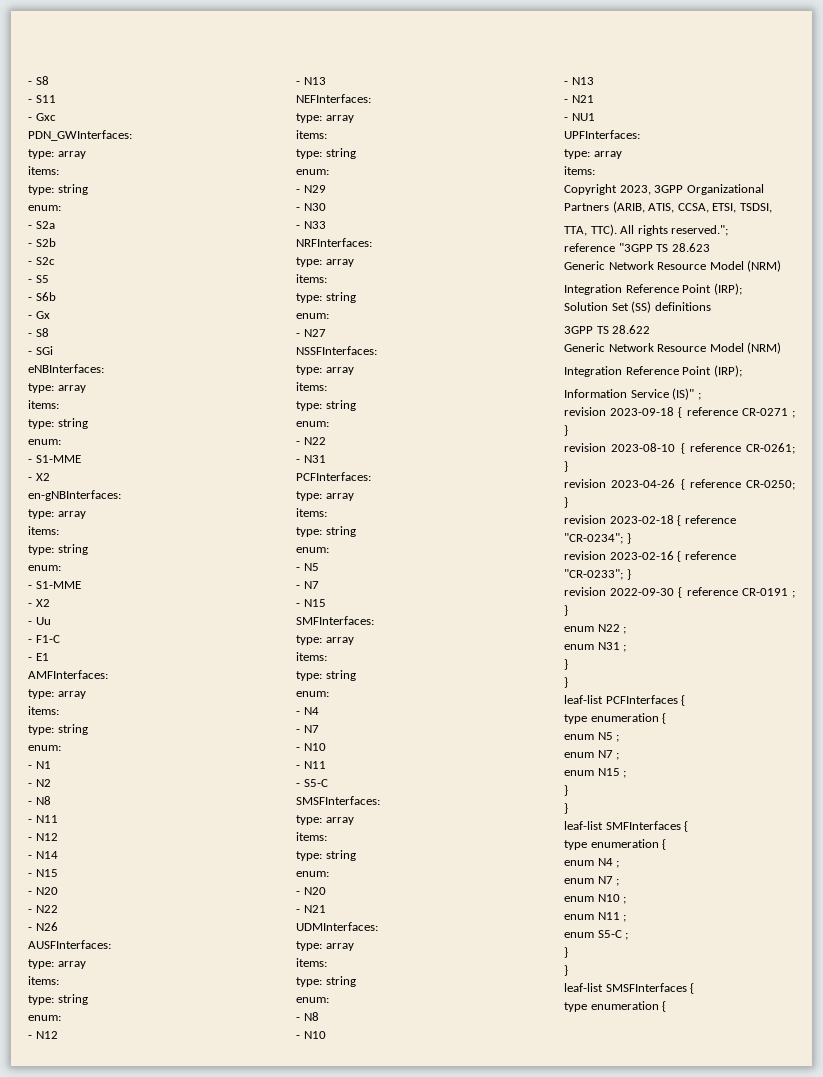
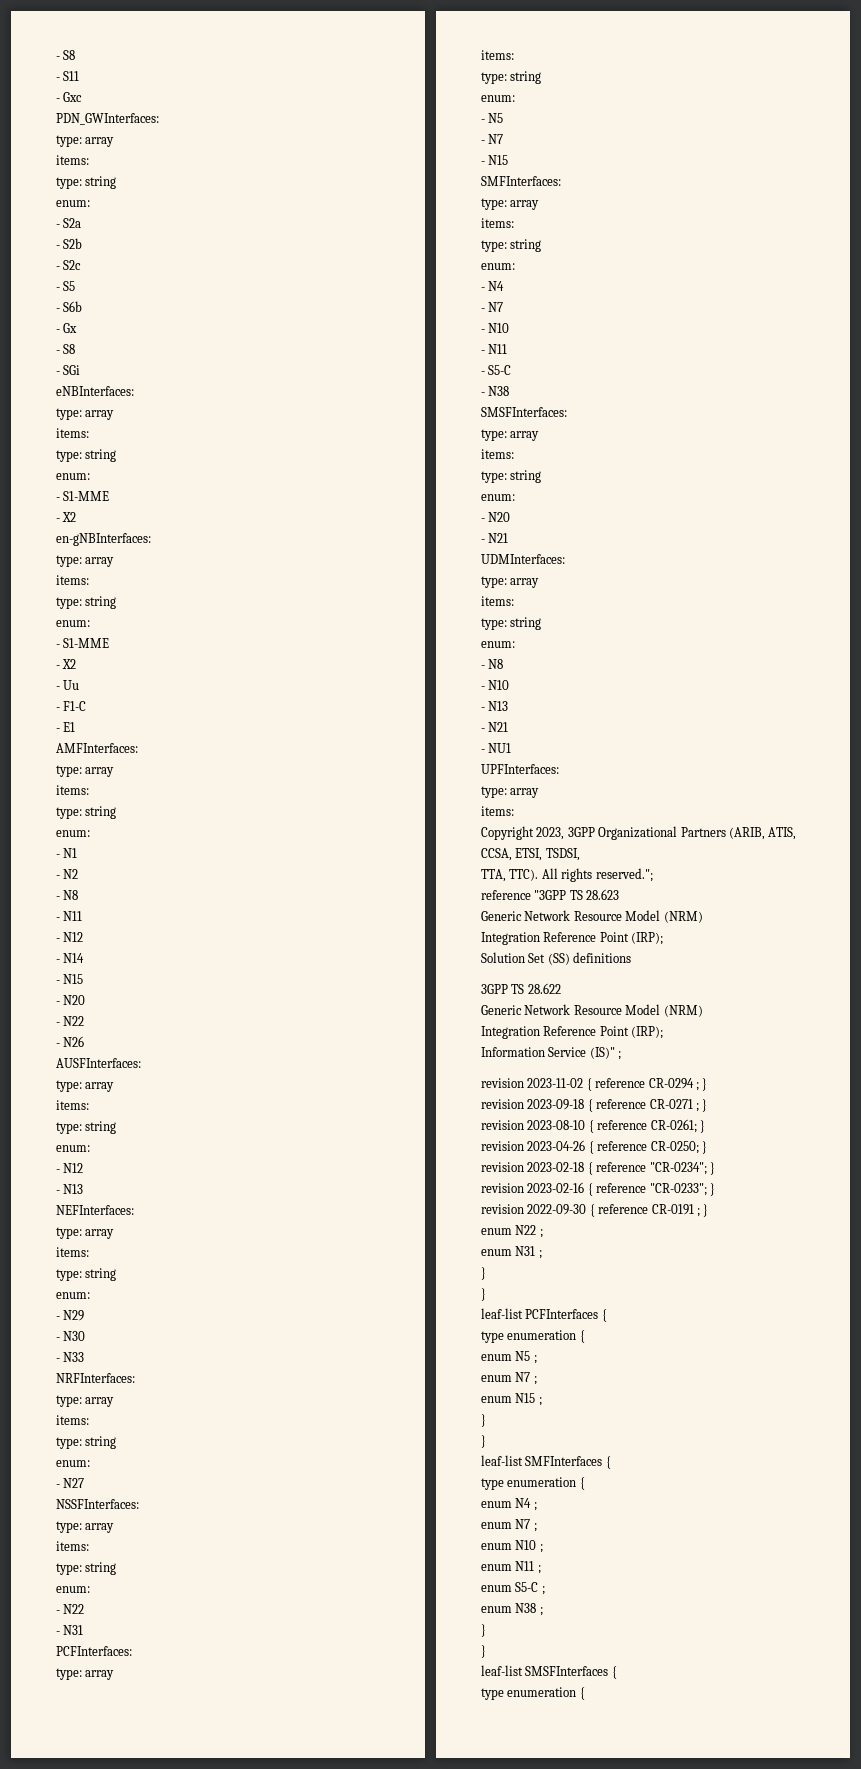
(328, 783) none -> [481,386,510,396] // - N38
(701, 396) none -> [481,1078,708,1091] // revision 2023-11-02 { reference CR-0294 ; }
(629, 936) none -> [481,1603,543,1616] // enum N38 ;

